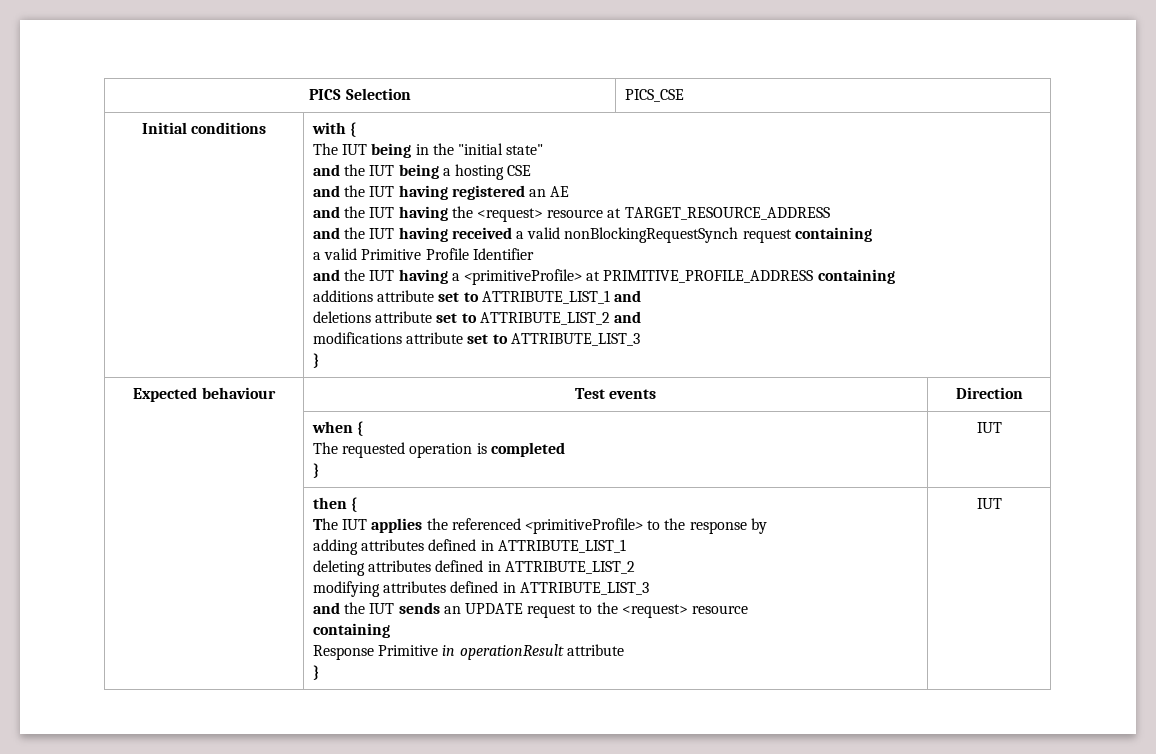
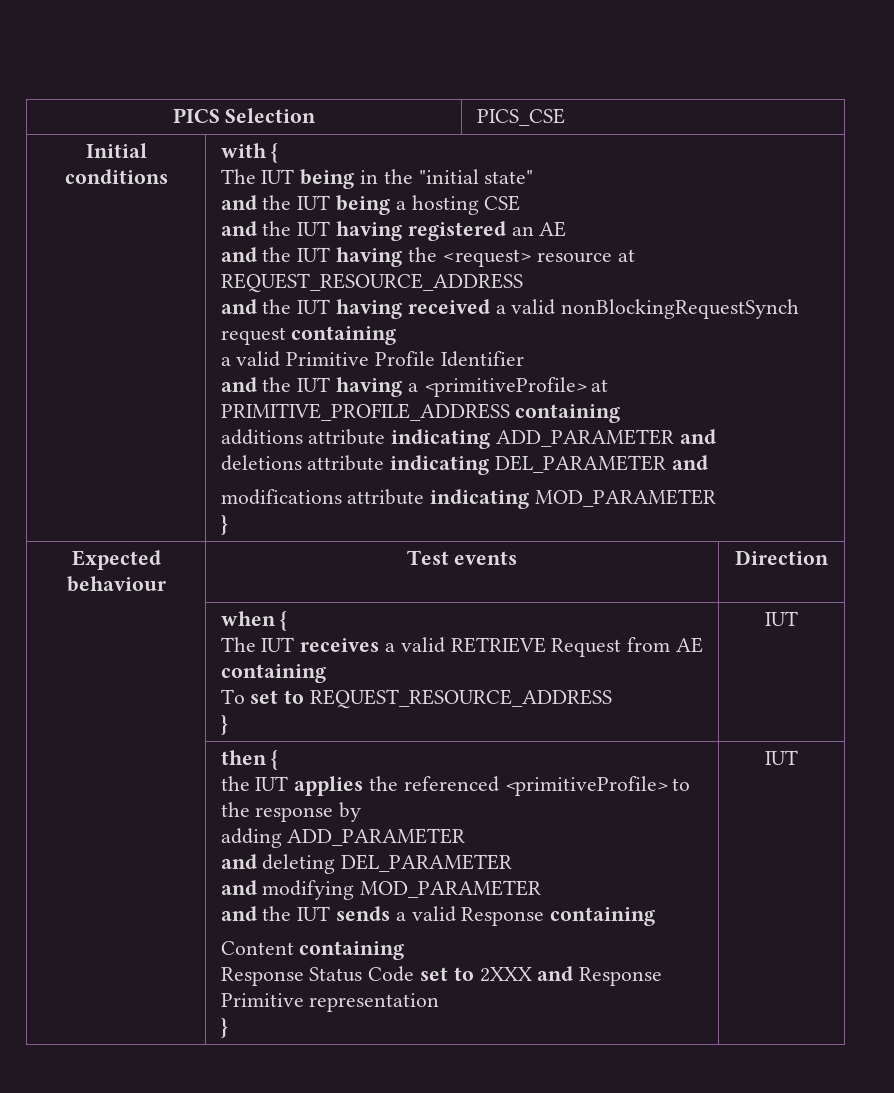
[624,207,830,220] TARGET_RESOURCE_ADDRESS -> [220,273,523,293] REQUEST_RESOURCE_ADDRESS
[438,290,610,304] set to ATTRIBUTE_LIST_1 -> [391,429,675,449] indicating ADD_PARAMETER
[436,312,610,325] set to ATTRIBUTE_LIST_2 -> [390,455,667,475] indicating DEL_PARAMETER
[467,333,640,346] set to ATTRIBUTE_LIST_3 -> [430,489,717,509] indicating MOD_PARAMETER
[342,442,565,458] requested operation is completed -> [261,637,704,657] [220,664,326,683] [220,689,613,709] IUT receives a valid RETRIEVE Request from AE containing // To set to REQUEST_RESOURCE_ADDRESS
[313,518,339,530] The -> [220,776,250,791] the
[361,539,626,553] [313,560,635,576] [313,581,649,597] [313,602,748,618] [313,623,391,638] [313,644,624,660] attributes defined in ATTRIBUTE_LIST_1 // deleting attributes defined in ATTRIBUTE_LIST_2 // modifying attributes defined in ATTRIBUTE_LIST_3 // and the IUT sends an UPDATE request to the <request> resource // containing // Response Primitive in operationResult attribute -> [287,828,466,846] [220,854,513,874] [220,880,542,900] [220,906,656,926] [220,941,405,960] [220,966,663,986] [220,993,440,1012] ADD_PARAMETER // and deleting DEL_PARAMETER // and modifying MOD_PARAMETER // and the IUT sends a valid Response containing // Content containing // Response Status Code set to 2XXX and Response Primitive representation

